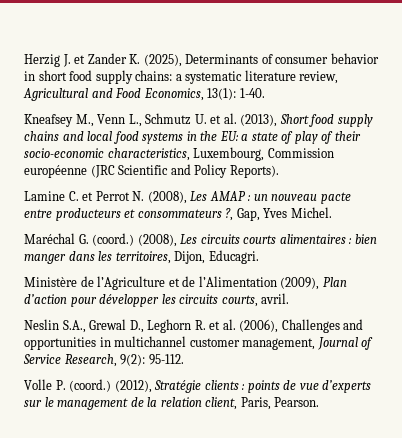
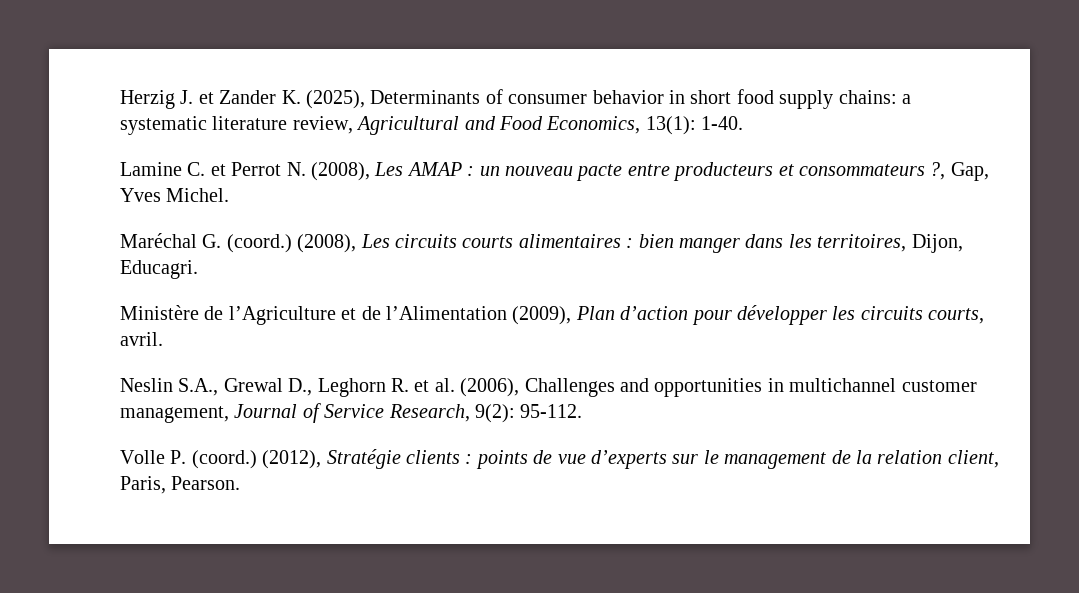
[24,113,373,127] [24,131,361,144] [24,147,334,161] [24,164,279,178] // Kneafsey M., Venn L., Schmutz U. et al. (2013), Short food supply chains and local food systems in the EU: a state of play of their socio-economic characteristics, Luxembourg, Commission européenne (JRC Scientific and Policy Reports). -> (744, 123) none

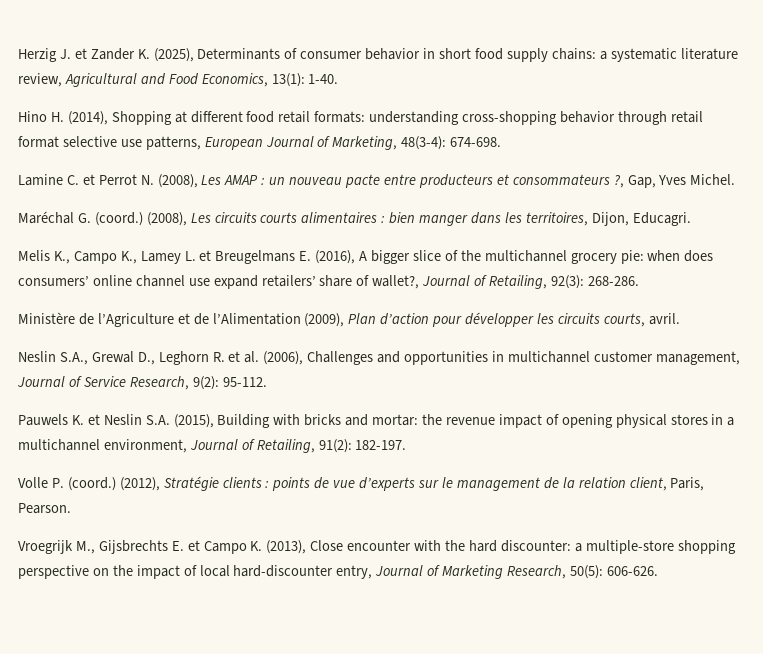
(744, 123) none -> [18,111,703,125] [18,136,502,150] // Hino H. (2014), Shopping at different food retail formats: understanding cross-shopping behavior through retail format selective use patterns, European Journal of Marketing, 48(3-4): 674-698.
(198, 269) none -> [18,250,714,264] [18,275,639,289] // Melis K., Campo K., Lamey L. et Breugelmans E. (2016), A bigger slice of the multichannel grocery pie: when does consumers’ online channel use expand retailers’ share of wallet?, Journal of Retailing, 92(3): 268-286.
(583, 411) none -> [18,414,735,428] [18,439,407,453] // Pauwels K. et Neslin S.A. (2015), Building with bricks and mortar: the revenue impact of opening physical stores in a multichannel environment, Journal of Retailing, 91(2): 182-197.
(241, 483) none -> [18,540,736,554] [18,565,658,579] // Vroegrijk M., Gijsbrechts E. et Campo K. (2013), Close encounter with the hard discounter: a multiple-store shopping perspective on the impact of local hard-discounter entry, Journal of Marketing Research, 50(5): 606-626.

